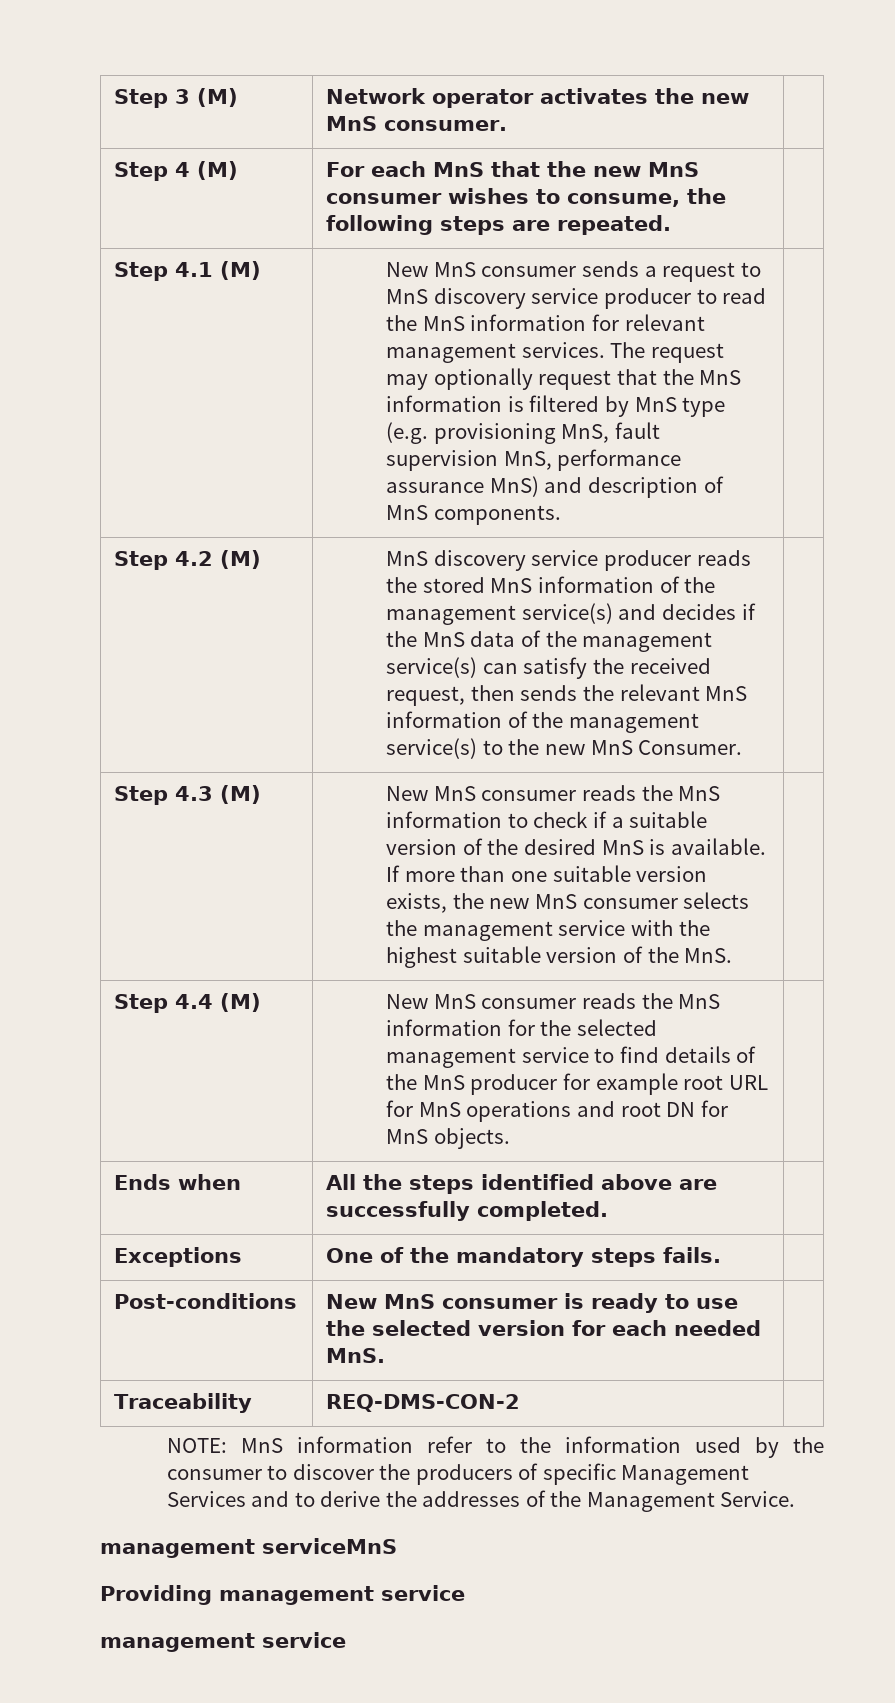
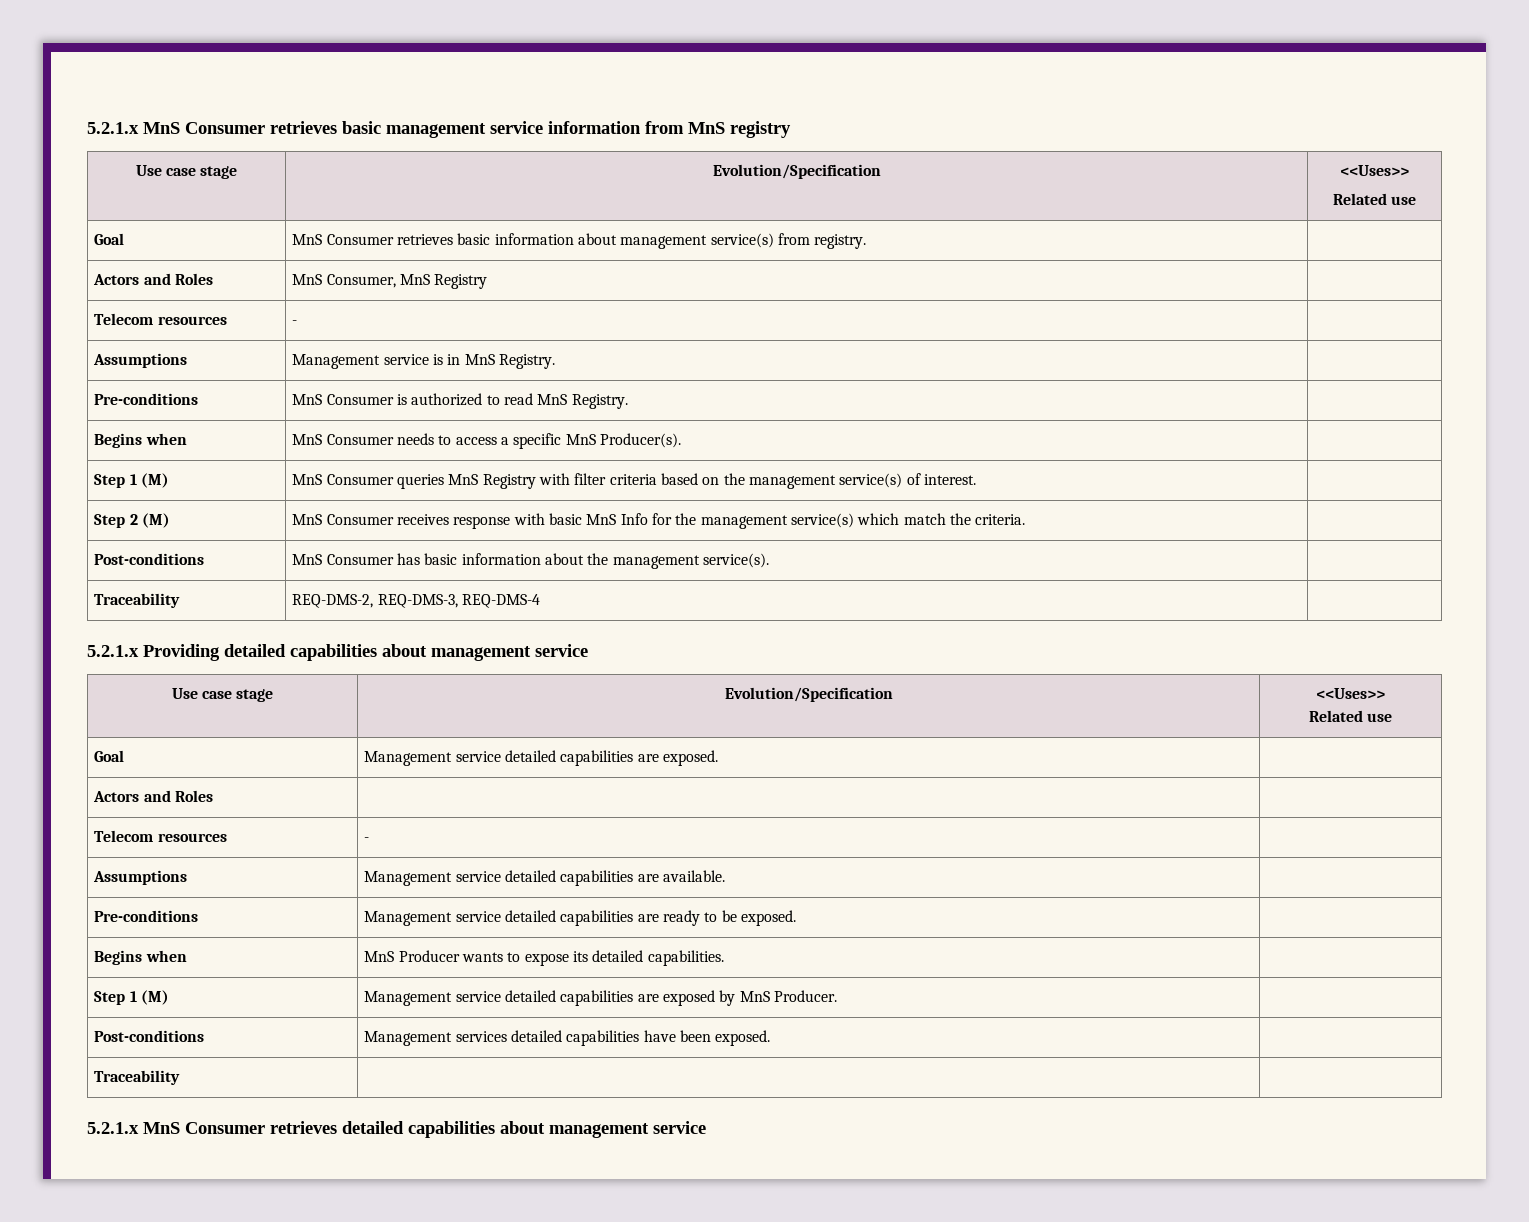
[114,88,239,108] [326,88,750,108] [326,116,508,131] [114,161,239,181] [326,161,700,177] [326,188,727,207] [326,215,672,235] [114,261,262,281] [386,261,761,282] [386,288,767,309] [386,314,705,331] [386,342,725,363] [386,368,742,390] [386,395,726,417] [386,422,661,444] [386,449,682,471] [386,476,724,498] [386,505,561,525] [114,550,262,570] [386,550,751,571] [386,576,716,593] [386,603,756,625] [386,630,713,652] [386,657,711,679] [386,684,748,706] [386,711,700,733] [386,738,743,759] [114,785,262,805] [386,785,721,801] [386,811,708,828] [386,838,766,855] [386,865,708,882] [386,892,750,913] [386,920,710,941] [386,946,733,968] [114,993,262,1013] [386,993,721,1009] [386,1019,658,1036] [386,1046,757,1068] [386,1073,768,1095] [386,1100,728,1122] [386,1128,510,1149] [114,1174,242,1190] [326,1174,718,1194] [326,1201,609,1221] [114,1247,243,1267] [326,1247,722,1267] [114,1293,298,1309] [326,1293,739,1313] [326,1320,762,1336] [326,1348,386,1363] [114,1393,253,1413] [326,1394,521,1412] [166,1436,825,1458] [166,1463,750,1485] [166,1490,796,1512] [100,1538,397,1558] [100,1585,465,1605] Step 3 (M) | Network operator activates the new MnS consumer. | // Step 4 (M) | For each MnS that the new MnS consumer wishes to consume, the following steps are repeated. | // Step 4.1 (M) | New MnS consumer sends a request to MnS discovery service producer to read the MnS information for relevant management services. The request may optionally request that the MnS information is filtered by MnS type (e.g. provisioning MnS, fault supervision MnS, performance assurance MnS) and description of MnS components. | // Step 4.2 (M) | MnS discovery service producer reads the stored MnS information of the management service(s) and decides if the MnS data of the management service(s) can satisfy the received request, then sends the relevant MnS information of the management service(s) to the new MnS Consumer. | // Step 4.3 (M) | New MnS consumer reads the MnS information to check if a suitable version of the desired MnS is available. If more than one suitable version exists, the new MnS consumer selects the management service with the highest suitable version of the MnS. | // Step 4.4 (M) | New MnS consumer reads the MnS information for the selected management service to find details of the MnS producer for example root URL for MnS operations and root DN for MnS objects. | // Ends when | All the steps identified above are successfully completed. | // Exceptions | One of the mandatory steps fails. | // Post-conditions | New MnS consumer is ready to use the selected version for each needed MnS. | // Traceability | REQ-DMS-CON-2 | // NOTE: MnS information refer to the information used by the consumer to discover the producers of specific Management Services and to derive the addresses of the Management Service. // management serviceMnS // Providing management service // -> [87,121,791,138] [135,165,238,179] [712,164,881,179] [1340,165,1409,176] [1332,193,1417,205] [94,233,125,245] [292,233,867,249] [93,273,214,285] [292,274,488,289] [94,313,227,325] [292,320,298,325] [93,353,188,368] [292,354,555,369] [94,393,199,405] [292,393,628,409] [94,433,187,448] [292,433,681,449] [94,473,170,488] [292,473,976,489] [94,513,171,528] [292,513,1026,529] [94,553,205,565] [292,553,769,569] [94,593,181,608] [292,594,541,608] [87,644,588,661] [171,688,274,702] [724,687,893,702] [1316,688,1385,699] [1308,710,1393,722] [94,750,125,762] [364,750,718,766] [93,790,214,802] [94,830,227,842] [364,837,370,842] [93,870,188,885] [364,870,725,886] [94,910,199,922] [364,910,796,926] [94,950,187,965] [364,950,724,966] [94,990,170,1005] [364,990,837,1006] [94,1030,205,1042] [364,1030,771,1046] [94,1070,181,1085] [87,1121,545,1138] 5.2.1.x MnS Consumer retrieves basic management service information from MnS registry // Use case stage | Evolution/Specification | <<Uses>> // Related use // Goal | MnS Consumer retrieves basic information about management service(s) from registry. | // Actors and Roles | MnS Consumer, MnS Registry | // Telecom resources | - | // Assumptions | Management service is in MnS Registry. | // Pre-conditions | MnS Consumer is authorized to read MnS Registry. | // Begins when | MnS Consumer needs to access a specific MnS Producer(s). | // Step 1 (M) | MnS Consumer queries MnS Registry with filter criteria based on the management service(s) of interest. | // Step 2 (M) | MnS Consumer receives response with basic MnS Info for the management service(s) which match the criteria. | // Post-conditions | MnS Consumer has basic information about the management service(s). | // Traceability | REQ-DMS-2, REQ-DMS-3, REQ-DMS-4 | // 5.2.1.x Providing detailed capabilities about management service // Use case stage | Evolution/Specification | <<Uses>> // Related use // Goal | Management service detailed capabilities are exposed. | // Actors and Roles | | // Telecom resources | - | // Assumptions | Management service detailed capabilities are available. | // Pre-conditions | Management service detailed capabilities are ready to be exposed. | // Begins when | MnS Producer wants to expose its detailed capabilities. | // Step 1 (M) | Management service detailed capabilities are exposed by MnS Producer. | // Post-conditions | Management services detailed capabilities have been exposed. | // Traceability | | // 5.2.1.x MnS Consumer retrieves detailed capabilities about

